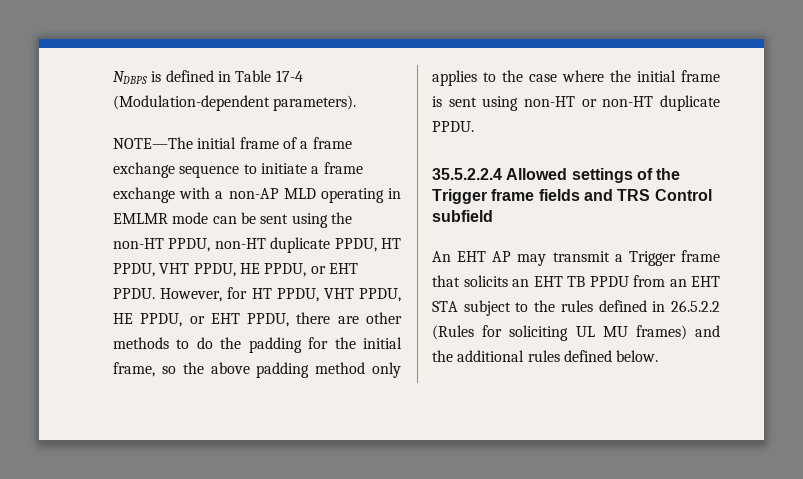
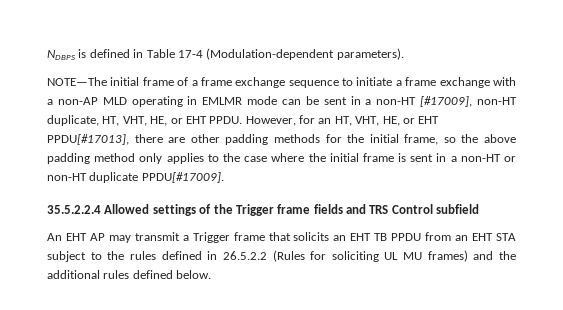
[291,212,352,228] [113,237,401,253] [113,263,307,277] using the non-HT PPDU, non-HT duplicate PPDU, HT PPDU, VHT PPDU, HE PPDU, -> [350,96,517,107] [47,115,168,126] in a non-HT [#17009], non-HT duplicate, HT, VHT, HE,
[251,288,401,302] [113,313,290,327] HT PPDU, VHT PPDU, HE PPDU, or EHT PPDU, -> [318,116,440,126] [47,134,129,145] an HT, VHT, HE, or EHT PPDU[#17013],
[113,337,302,353] methods to do the padding -> [225,134,320,145] padding methods
[482,96,519,111] using -> [436,153,457,162] in a
[432,121,474,132] PPDU. -> [141,172,224,183] PPDU[#17009].

